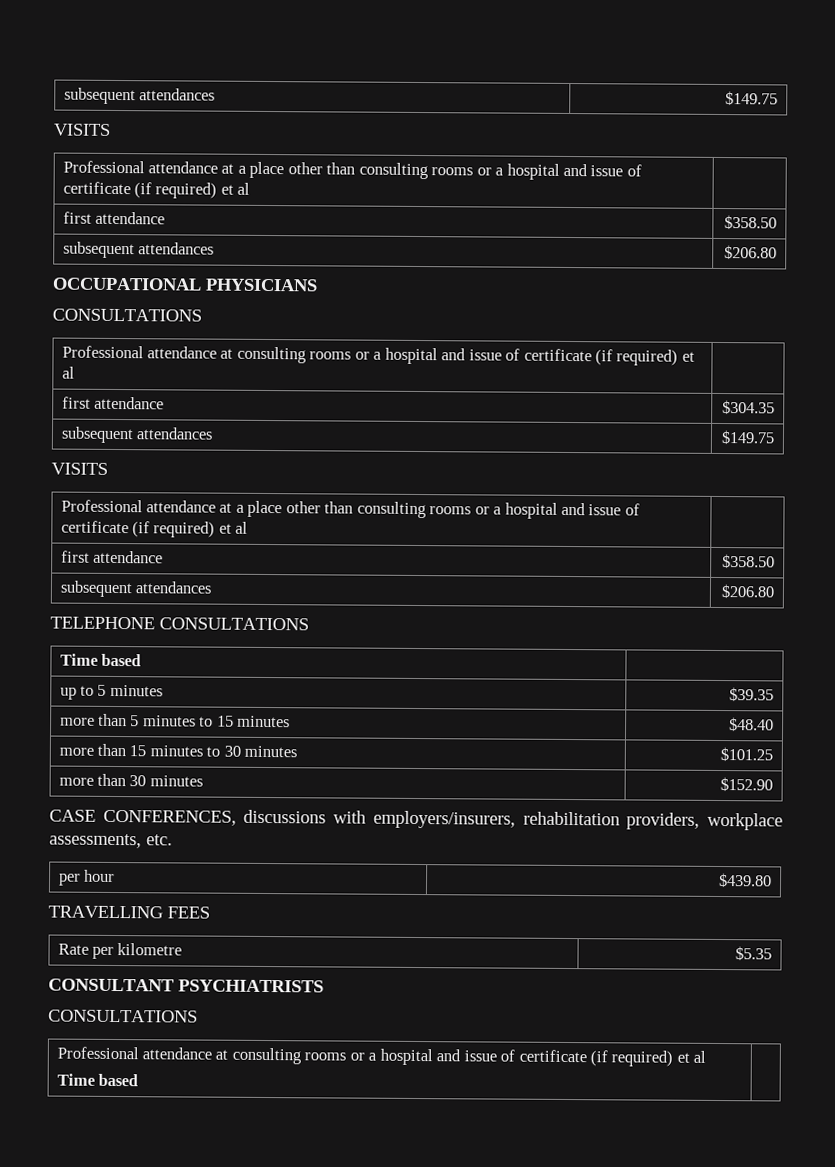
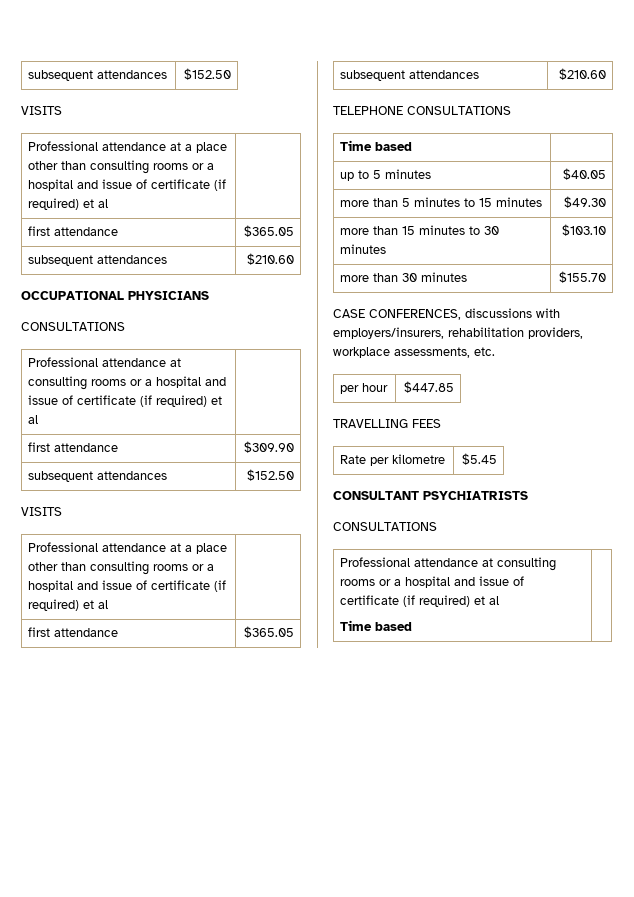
[63,87,215,105] [725,91,779,106] subsequent attendances | $149.75 -> [27,70,167,81] [184,68,232,80] subsequent attendances | $152.50
[724,215,778,230] [62,241,214,259] [724,245,778,260] $358.50 // subsequent attendances | $206.80 -> [244,225,295,237] [27,255,167,266] [247,253,295,265] $365.05 // subsequent attendances | $210.60
[722,400,776,415] [60,426,213,444] [721,430,776,445] $304.35 // subsequent attendances | $149.75 -> [244,441,295,453] [27,471,167,482] [247,469,295,481] $309.90 // subsequent attendances | $152.50
[722,554,776,569] [59,580,212,598] [721,584,776,599] $358.50 // subsequent attendances | $206.80 -> [244,626,295,638] [339,70,479,81] [559,68,607,80] $365.05 // subsequent attendances | $210.60
[729,687,775,702] $39.35 -> [563,168,607,180] $40.05
[729,717,775,732] $48.40 -> [564,196,607,208] $49.30
[720,747,774,762] $101.25 -> [562,224,607,236] $103.10
[720,777,774,792] $152.90 -> [559,271,607,283] $155.70
[718,873,773,888] $439.80 -> [404,381,455,393] $447.85
[735,946,773,961] $5.35 -> [462,453,498,465] $5.45

